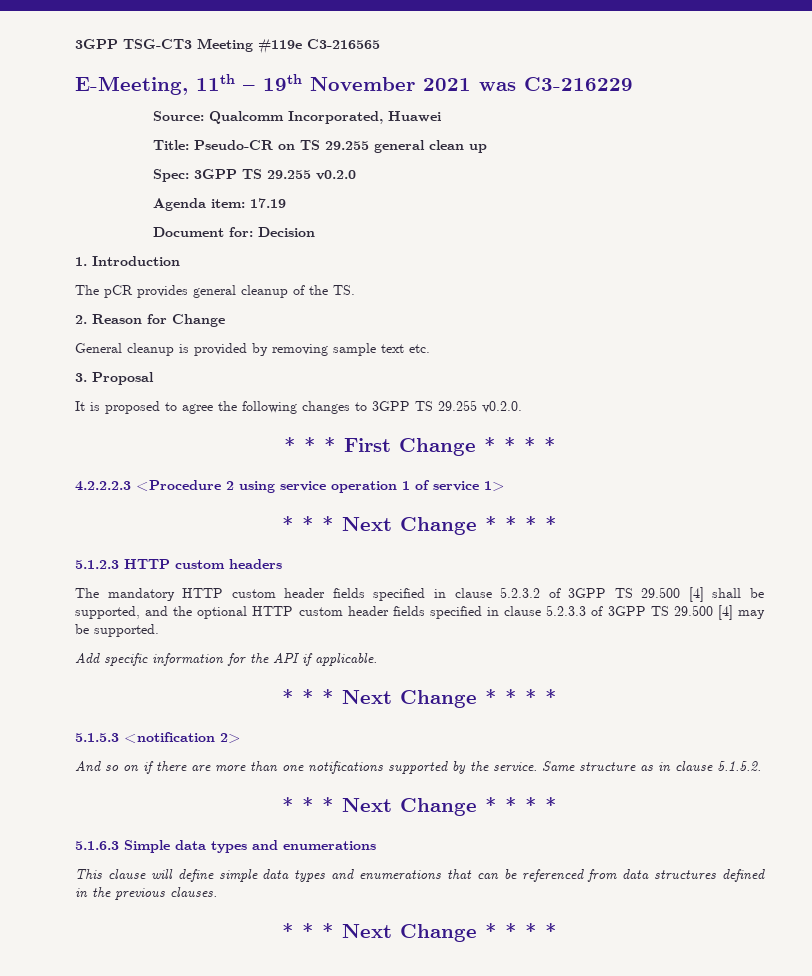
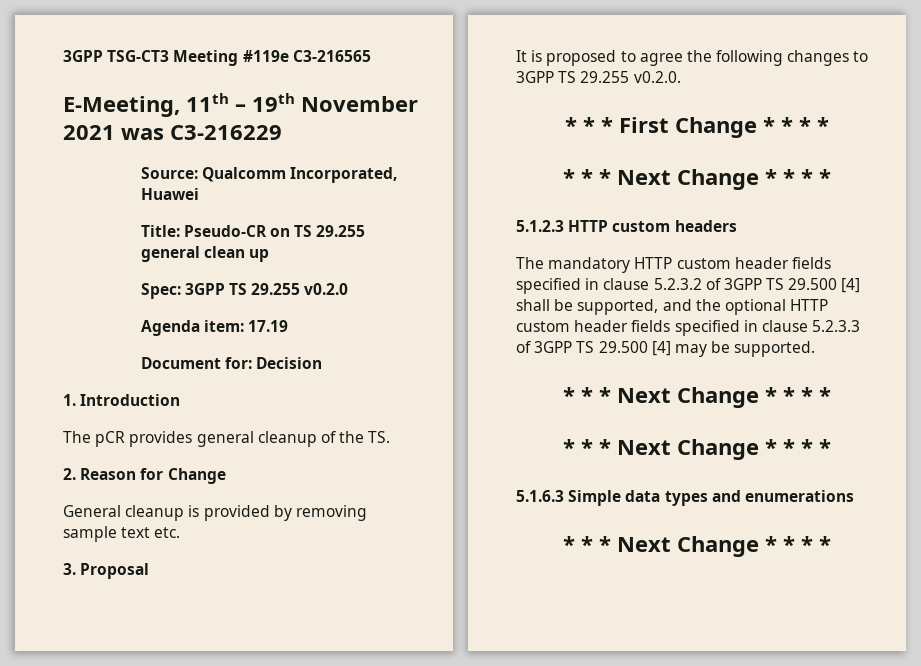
[75,480,505,493] // 4.2.2.2.3 <Procedure 2 using service operation 1 of service 1> -> (829, 125) none
[75,653,377,666] [282,689,557,708] [75,732,241,744] [75,761,761,774] // Add specific information for the API if applicable. // * * * Next Change * * * * // 5.1.5.3 <notification 2> // And so on if there are more than one notifications supported by the service. Same structure as in clause 5.1.5.2. -> [562,387,831,408] // * * * Next Change * * * *
[75,869,765,882] [75,887,217,900] // This clause will define simple data types and enumerations that can be referenced from data structures defined in the previous clauses. -> (854, 496) none

